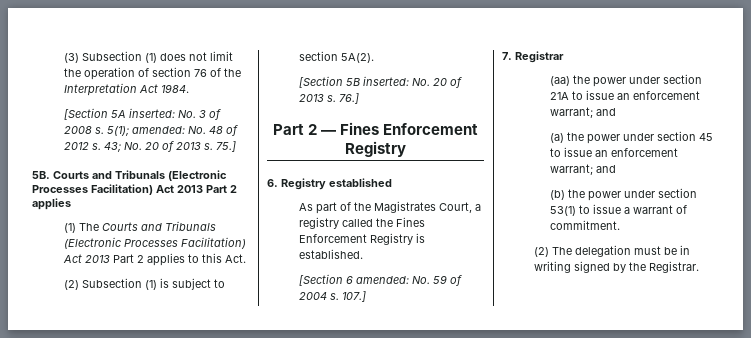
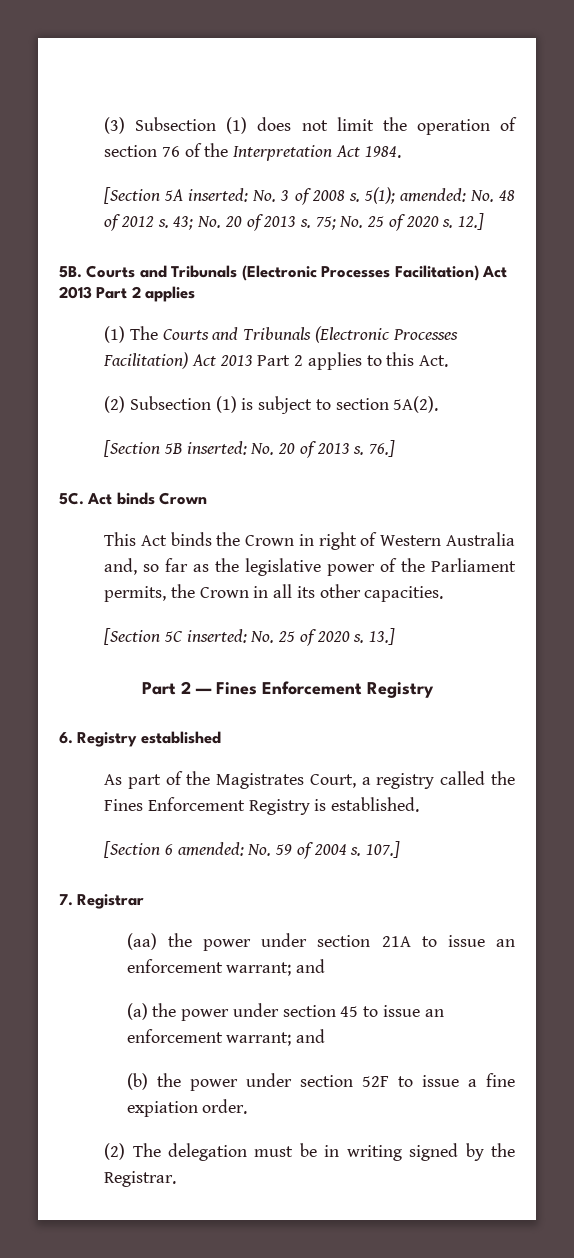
[215,141,236,152] 75.] -> [315,213,485,231] 75; No. 25 of 2020 s. 12.]
(359, 98) none -> [59,492,208,505] [104,532,516,550] [104,558,516,576] [104,584,444,602] [104,628,395,646] // 5C. Act binds Crown // This Act binds the Crown in right of Western Australia and, so far as the legislative power of the Parliament permits, the Crown in all its other capacities. // [Section 5C inserted: No. 25 of 2020 s. 13.]
[549,206,576,216] 53(1) -> [361,1076,389,1087] 52F
[632,205,687,214] [549,220,620,230] warrant of commitment. -> [486,1073,515,1087] [126,1099,248,1117] fine expiation order.

